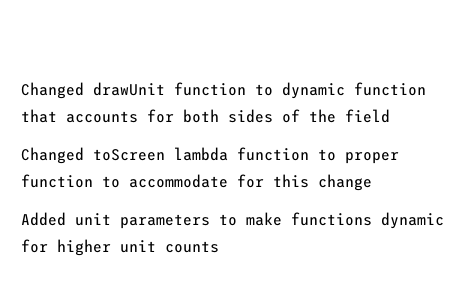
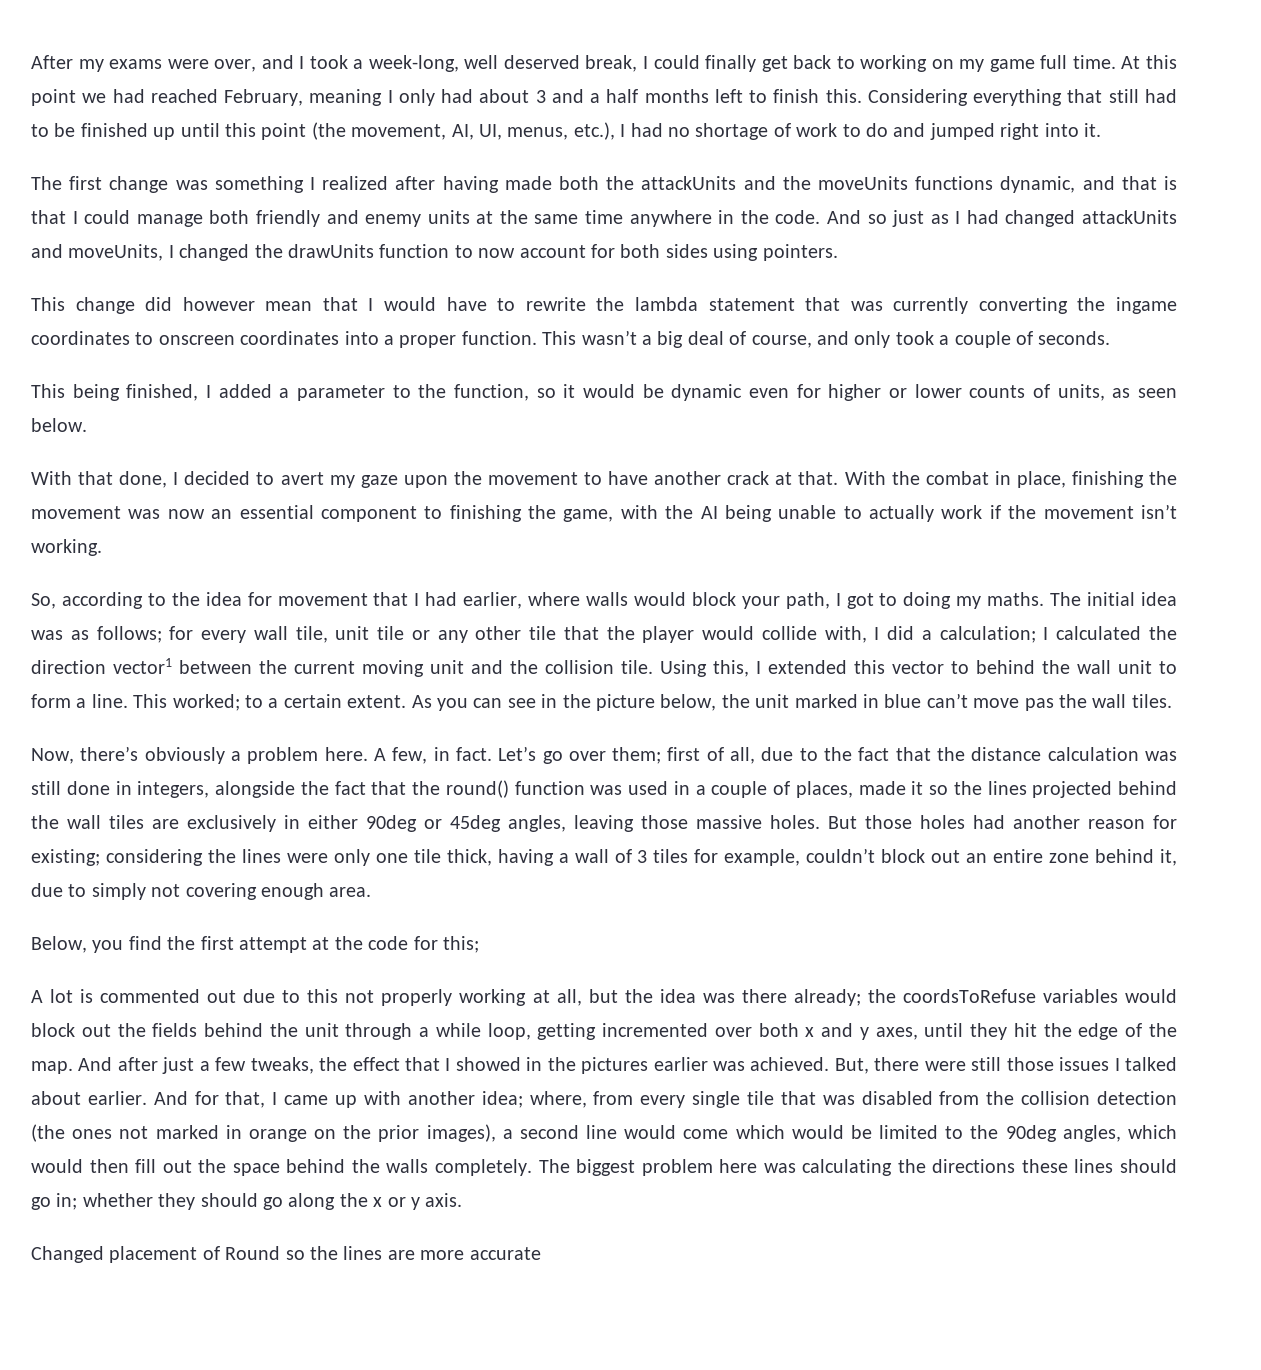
[21,82,426,99] [21,109,390,123] [21,147,399,164] [21,174,372,191] [21,212,444,229] [21,239,219,256] Changed drawUnit function to dynamic function that accounts for both sides of the field // Changed toScreen lambda function to proper function to accommodate for this change // Added unit parameters to make functions dynamic for higher unit counts -> [31,55,1177,72] [31,89,1177,106] [31,122,1101,140] [31,176,1178,193] [31,210,1178,227] [31,244,838,261] [31,297,1177,314] [31,330,1111,348] [31,384,1177,401] [31,418,87,432] [31,471,1178,488] [31,504,1177,522] [31,539,102,556] [31,592,1177,609] [31,626,1177,643] [31,658,1177,677] [31,693,1172,711] [31,746,1178,764] [31,780,1177,798] [31,815,1177,832] [31,848,1178,866] [31,883,372,900] [31,936,479,953] [31,989,1177,1006] [31,1023,1177,1040] [31,1057,1178,1074] [31,1091,1178,1108] [31,1124,1177,1142] [31,1159,1177,1176] [31,1193,463,1210] [31,1246,541,1263] After my exams were over, and I took a week-long, well deserved break, I could finally get back to working on my game full time. At this point we had reached February, meaning I only had about 3 and a half months left to finish this. Considering everything that still had to be finished up until this point (the movement, AI, UI, menus, etc.), I had no shortage of work to do and jumped right into it. // The first change was something I realized after having made both the attackUnits and the moveUnits functions dynamic, and that is that I could manage both friendly and enemy units at the same time anywhere in the code. And so just as I had changed attackUnits and moveUnits, I changed the drawUnits function to now account for both sides using pointers. // This change did however mean that I would have to rewrite the lambda statement that was currently converting the ingame coordinates to onscreen coordinates into a proper function. This wasn’t a big deal of course, and only took a couple of seconds. // This being finished, I added a parameter to the function, so it would be dynamic even for higher or lower counts of units, as seen below. // With that done, I decided to avert my gaze upon the movement to have another crack at that. With the combat in place, finishing the movement was now an essential component to finishing the game, with the AI being unable to actually work if the movement isn’t working. // So, according to the idea for movement that I had earlier, where walls would block your path, I got to doing my maths. The initial idea was as follows; for every wall tile, unit tile or any other tile that the player would collide with, I did a calculation; I calculated the direction vector1 between the current moving unit and the collision tile. Using this, I extended this vector to behind the wall unit to form a line. This worked; to a certain extent. As you can see in the picture below, the unit marked in blue can’t move pas the wall tiles. // Now, there’s obviously a problem here. A few, in fact. Let’s go over them; first of all, due to the fact that the distance calculation was still done in integers, alongside the fact that the round() function was used in a couple of places, made it so the lines projected behind the wall tiles are exclusively in either 90deg or 45deg angles, leaving those massive holes. But those holes had another reason for existing; considering the lines were only one tile thick, having a wall of 3 tiles for example, couldn’t block out an entire zone behind it, due to simply not covering enough area. // Below, you find the first attempt at the code for this; // A lot is commented out due to this not properly working at all, but the idea was there already; the coordsToRefuse variables would block out the fields behind the unit through a while loop, getting incremented over both x and y axes, until they hit the edge of the map. And after just a few tweaks, the effect that I showed in the pictures earlier was achieved. But, there were still those issues I talked about earlier. And for that, I came up with another idea; where, from every single tile that was disabled from the collision detection (the ones not marked in orange on the prior images), a second line would come which would be limited to the 90deg angles, which would then fill out the space behind the walls completely. The biggest problem here was calculating the directions these lines should go in; whether they should go along the x or y axis. // Changed placement of Round so the lines are more accurate

